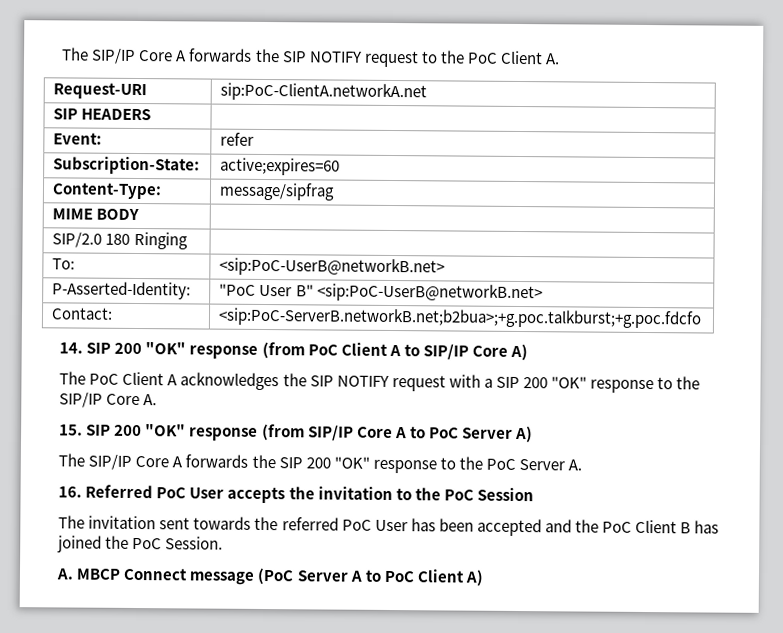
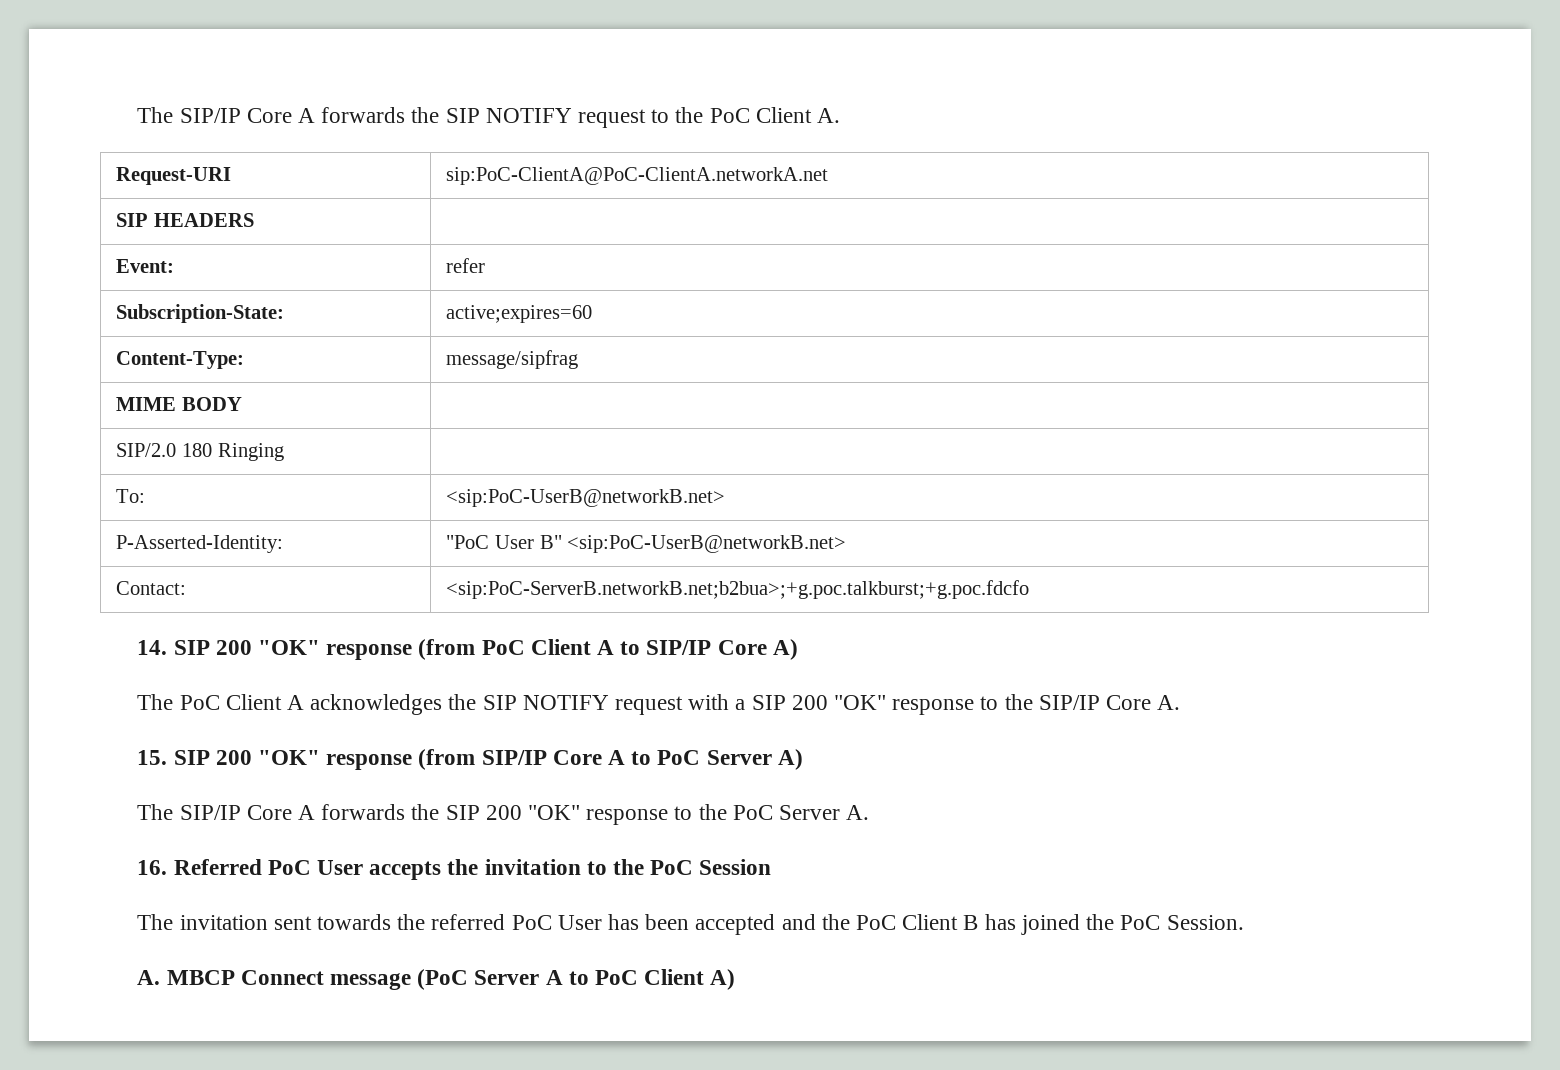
[220,82,428,102] sip:PoC-ClientA.networkA.net -> [446,167,829,185] sip:PoC-ClientA@PoC-ClientA.networkA.net

